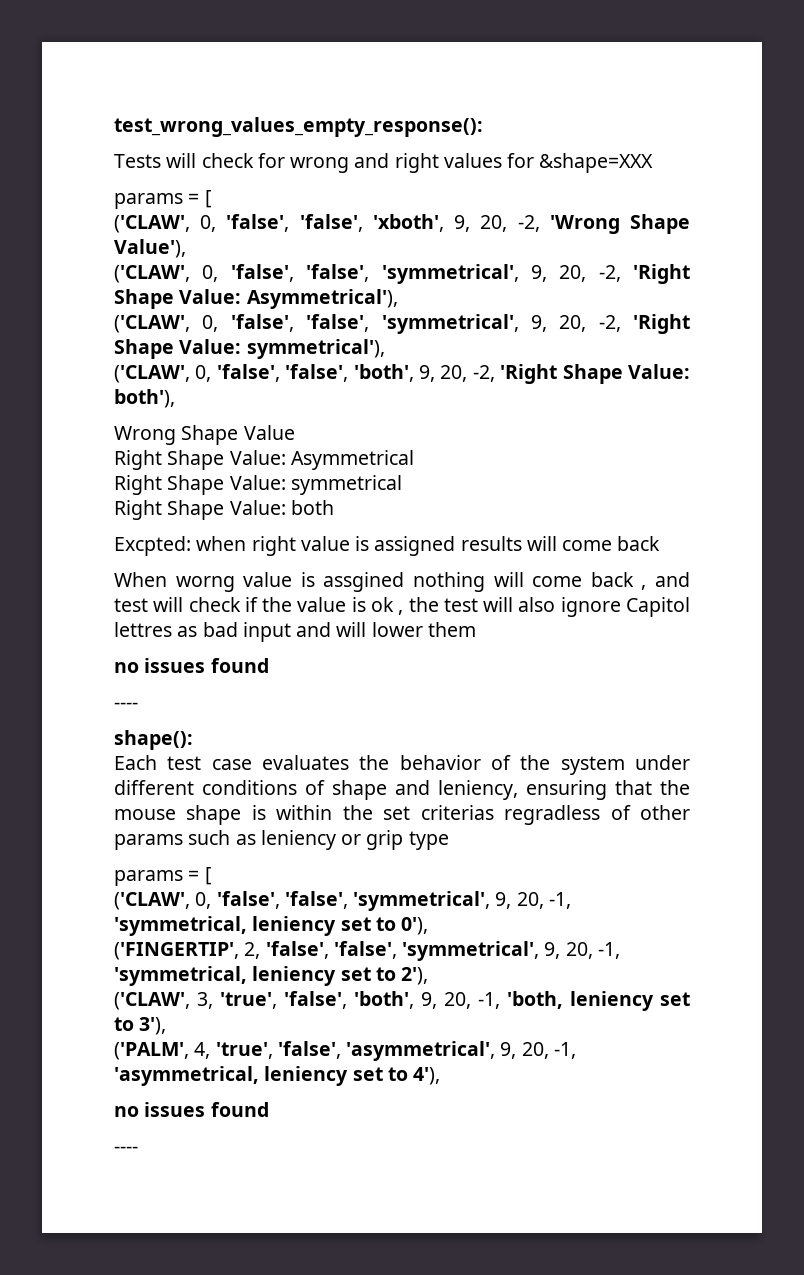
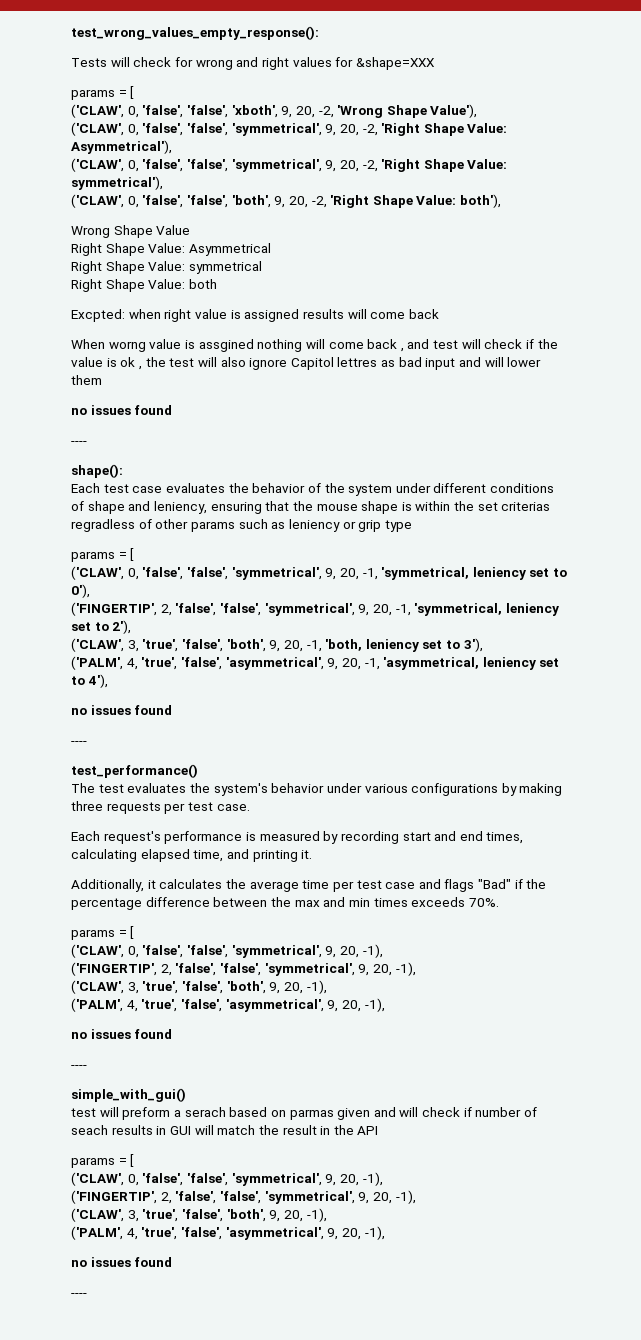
(138, 1149) none -> [71,764,198,778] [71,783,563,796] [71,801,250,814] [71,831,524,844] [71,849,313,862] [71,879,547,892] [71,897,499,910] [71,926,135,940] [71,944,383,958] [71,962,416,976] [71,980,327,994] [71,998,385,1012] [71,1029,173,1039] [71,1065,87,1069] [71,1088,186,1102] [71,1107,538,1120] [71,1125,379,1135] [71,1154,135,1168] [71,1172,383,1186] [71,1190,416,1204] [71,1208,327,1222] [71,1226,385,1240] [71,1257,173,1267] [71,1293,87,1297] // test_performance() // The test evaluates the system's behavior under various configurations by making three requests per test case. // Each request's performance is measured by recording start and end times, calculating elapsed time, and printing it. // Additionally, it calculates the average time per test case and flags "Bad" if the percentage difference between the max and min times exceeds 70%. // params = [ // ('CLAW', 0, 'false', 'false', 'symmetrical', 9, 20, -1), // ('FINGERTIP', 2, 'false', 'false', 'symmetrical', 9, 20, -1), // ('CLAW', 3, 'true', 'false', 'both', 9, 20, -1), // ('PALM', 4, 'true', 'false', 'asymmetrical', 9, 20, -1), // no issues found // ---- // simple_with_gui() // test will preform a serach based on parmas given and will check if number of seach results in GUI will match the result in the API // params = [ // ('CLAW', 0, 'false', 'false', 'symmetrical', 9, 20, -1), // ('FINGERTIP', 2, 'false', 'false', 'symmetrical', 9, 20, -1), // ('CLAW', 3, 'true', 'false', 'both', 9, 20, -1), // ('PALM', 4, 'true', 'false', 'asymmetrical', 9, 20, -1), // no issues found // ----

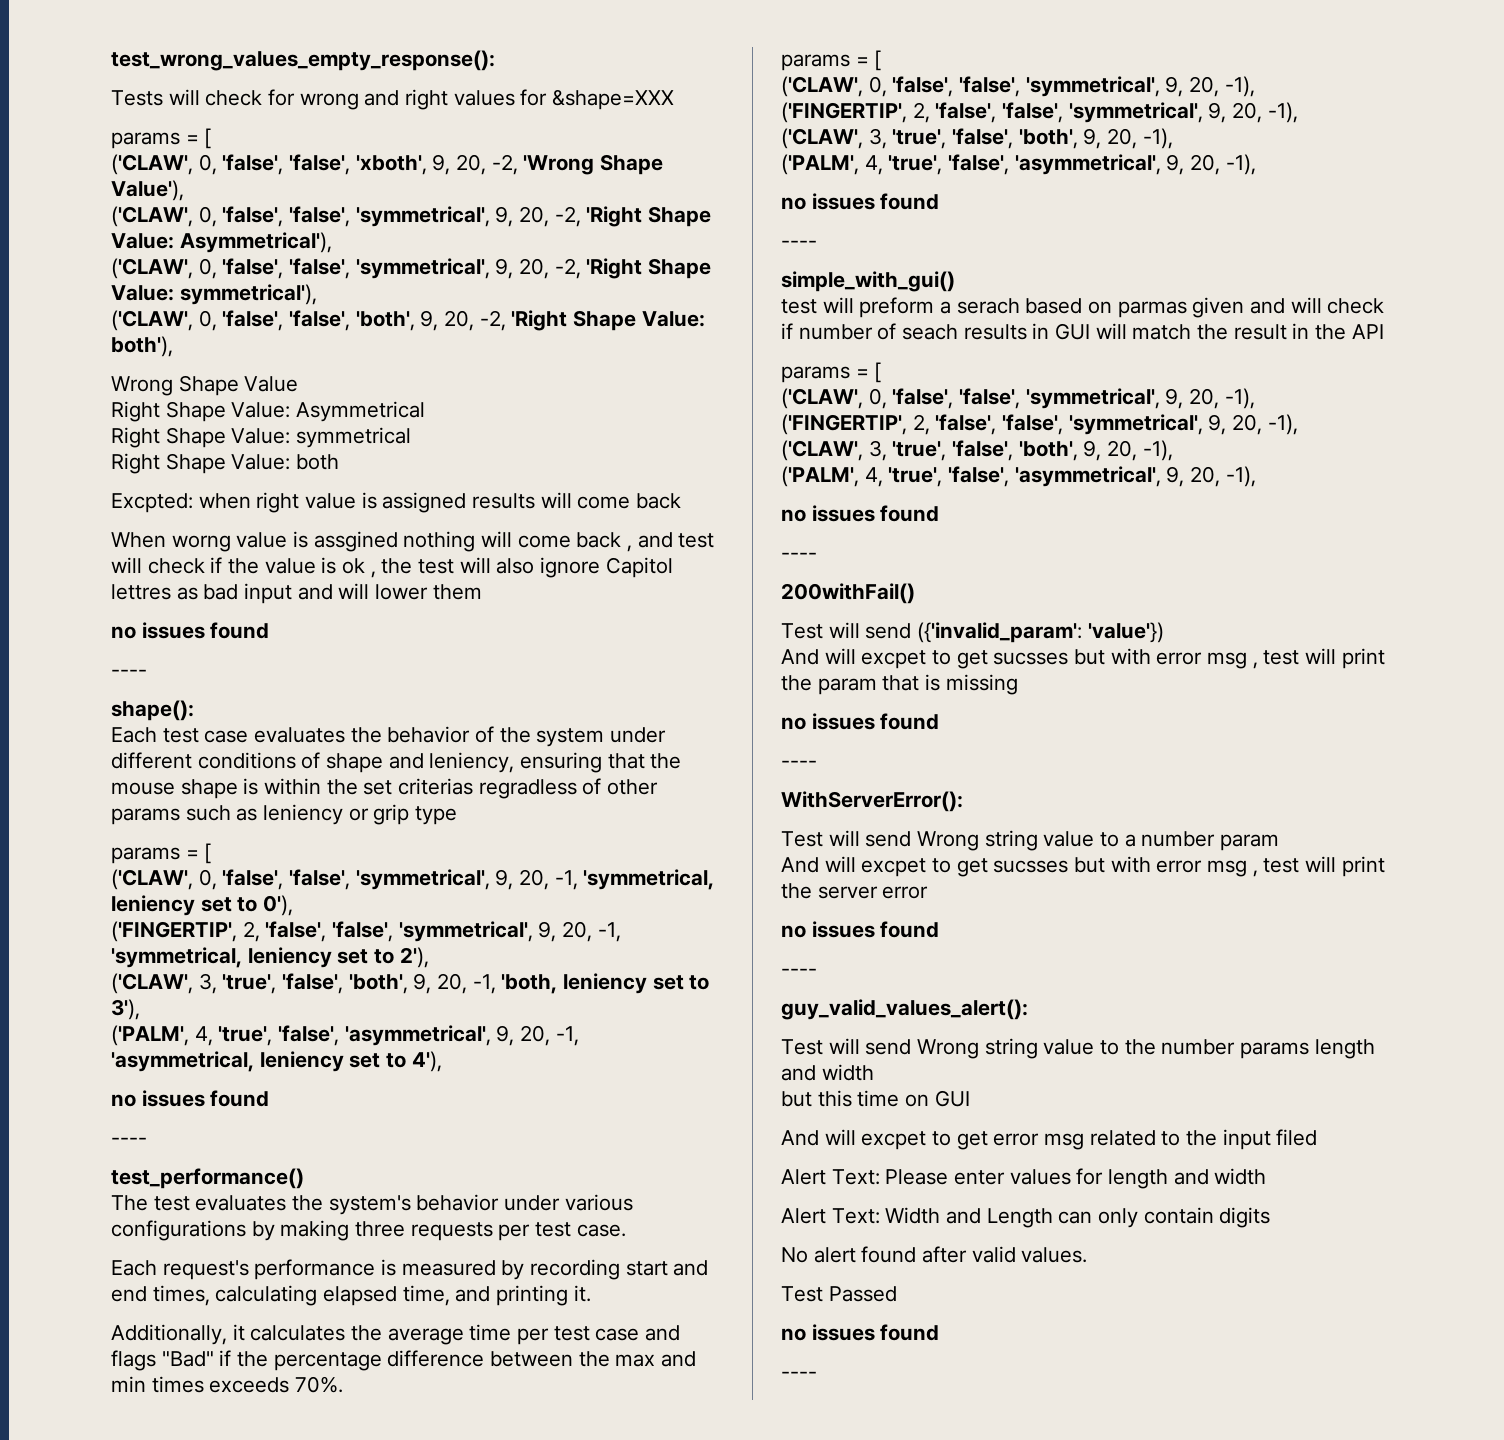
(87, 1295) none -> [781,583,915,604] [781,622,1164,643] [781,648,1385,669] [781,674,1018,695] [781,713,940,730] [781,760,817,768] [781,791,963,812] [781,830,1280,851] [781,856,1385,877] [781,883,929,899] [781,921,940,938] [781,968,817,976] [781,999,1028,1020] [781,1038,1375,1059] [781,1064,874,1081] [781,1090,970,1107] [781,1129,1318,1150] [781,1168,1267,1189] [781,1207,1271,1228] [781,1246,1088,1263] [781,1286,897,1302] [781,1324,940,1341] [781,1371,817,1379] // 200withFail() // Test will send ({'invalid_param': 'value'}) // And will excpet to get sucsses but with error msg , test will print the param that is missing // no issues found // ---- // WithServerError(): // Test will send Wrong string value to a number param // And will excpet to get sucsses but with error msg , test will print the server error // no issues found // ---- // guy_valid_values_alert(): // Test will send Wrong string value to the number params length and width // but this time on GUI // And will excpet to get error msg related to the input filed // Alert Text: Please enter values for length and width // Alert Text: Width and Length can only contain digits // No alert found after valid values. // Test Passed // no issues found // ----

